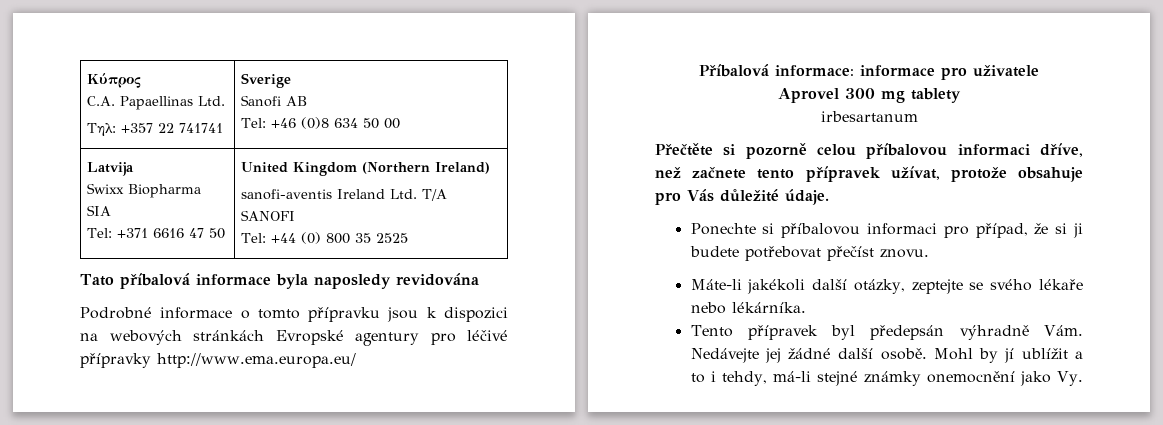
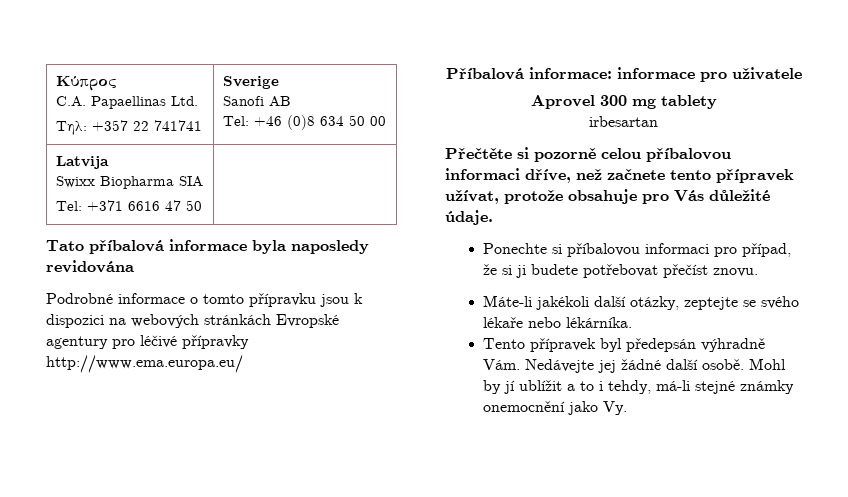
[240,162,490,176] [240,189,447,201] [240,210,295,221] [240,232,408,244] United Kingdom (Northern Ireland) // sanofi-aventis Ireland Ltd. T/A SANOFI // Tel: +44 (0) 800 35 2525 -> (202, 205) none
[820,111,918,122] irbesartanum -> [589,116,658,127] irbesartan

